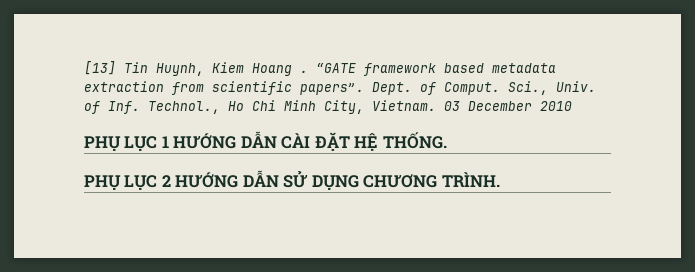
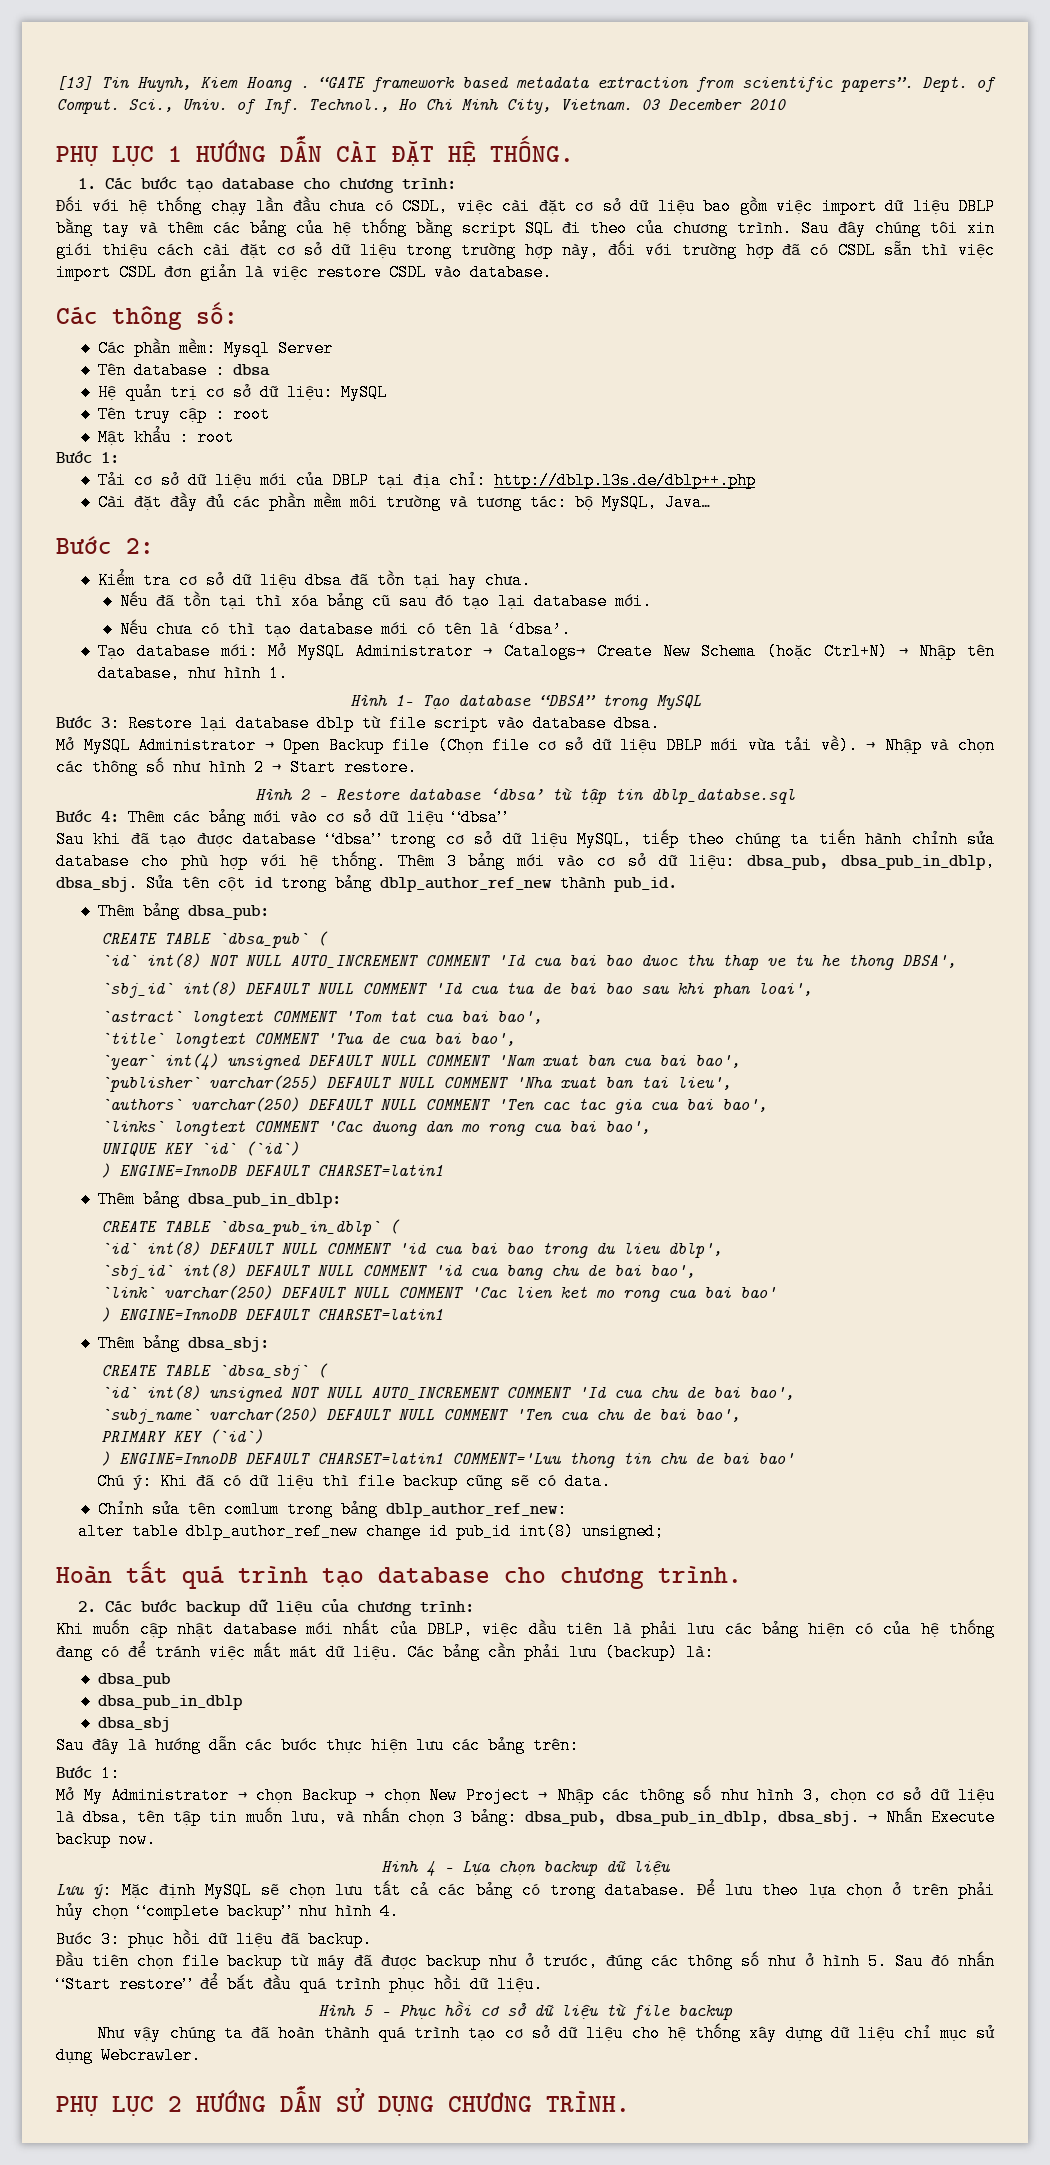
(447, 140) none -> [78,176,457,193] [56,196,996,215] [56,218,996,237] [56,240,995,259] [56,264,552,281] [56,302,238,330] [98,338,334,357] [98,362,271,379] [98,384,388,401] [98,406,271,423] [98,426,235,446] [56,450,119,463] [98,472,757,489] [98,492,711,511] [56,536,154,554] [98,569,532,589] [120,591,653,610] [120,619,572,638] [98,643,995,660] [98,665,289,682] [349,694,701,710] [56,715,660,732] [56,735,995,754] [56,757,417,776] [255,788,795,804] [56,809,506,826] [56,829,996,848] [56,851,996,870] [56,875,677,892] [98,903,270,920] [100,931,328,948] [100,953,956,970] [100,981,812,998] [100,1010,542,1026] [100,1032,515,1048] [100,1053,740,1071] [100,1075,731,1092] [100,1097,767,1114] [100,1120,650,1136] [100,1141,299,1156] [100,1163,443,1178] [98,1191,342,1208] [100,1219,400,1236] [100,1241,722,1258] [100,1263,695,1280] [100,1285,776,1302] [100,1307,443,1322] [98,1335,270,1352] [100,1363,328,1380] [100,1385,794,1402] [100,1407,740,1424] [100,1429,263,1444] [100,1451,794,1468] [97,1473,612,1490] [98,1501,568,1518] [78,1523,665,1540] [56,1561,742,1589] [78,1599,475,1616] [56,1619,996,1638] [56,1641,714,1661] [98,1673,171,1688] [98,1695,243,1710] [98,1717,171,1732] [56,1736,579,1754] [56,1765,120,1782] [56,1785,995,1804] [56,1807,996,1826] [56,1831,156,1848] [381,1860,670,1877] [56,1879,996,1899] [56,1903,399,1920] [56,1929,372,1948] [56,1951,995,1970] [56,1973,543,1993] [318,2001,733,2020] [97,2023,996,2042] [56,2047,201,2064] // 1. Các bước tạo database cho chương trình: // Đối với hệ thống chạy lần đầu chưa có CSDL, việc cài đặt cơ sở dữ liệu bao gồm việc import dữ liệu DBLP bằng tay và thêm các bảng của hệ thống bằng script SQL đi theo của chương trình. Sau đây chúng tôi xin giới thiệu cách cài đặt cơ sở dữ liệu trong trường hợp này, đối với trường hợp đã có CSDL sẵn thì việc import CSDL đơn giản là việc restore CSDL vào database. // Các thông số: // Các phần mềm: Mysql Server // Tên database : dbsa // Hệ quản trị cơ sở dữ liệu: MySQL // Tên truy cập : root // Mật khẩu : root // Bước 1: // Tải cơ sở dữ liệu mới của DBLP tại địa chỉ: http://dblp.l3s.de/dblp++.php // Cài đặt đầy đủ các phần mềm môi trường và tương tác: bộ MySQL, Java… // Bước 2: // Kiểm tra cơ sở dữ liệu dbsa đã tồn tại hay chưa. // Nếu đã tồn tại thì xóa bảng cũ sau đó tạo lại database mới. // Nếu chưa có thì tạo database mới có tên là ‘dbsa’. // Tạo database mới: Mở MySQL Administrator → Catalogs→ Create New Schema (hoặc Ctrl+N) → Nhập tên database, như hình 1. // Hình 1- Tạo database “DBSA” trong MySQL // Bước 3: Restore lại database dblp từ file script vào database dbsa. // Mở MySQL Administrator → Open Backup file (Chọn file cơ sở dữ liệu DBLP mới vừa tải về). → Nhập và chọn các thông số như hình 2 → Start restore. // Hình 2 – Restore database ‘dbsa’ từ tập tin dblp_databse.sql // Bước 4: Thêm các bảng mới vào cơ sở dữ liệu “dbsa” // Sau khi đã tạo được database “dbsa” trong cơ sở dữ liệu MySQL, tiếp theo chúng ta tiến hành chỉnh sửa database cho phù hợp với hệ thống. Thêm 3 bảng mới vào cơ sở dữ liệu: dbsa_pub, dbsa_pub_in_dblp, dbsa_sbj. Sửa tên cột id trong bảng dblp_author_ref_new thành pub_id. // Thêm bảng dbsa_pub: // CREATE TABLE `dbsa_pub` ( // `id` int(8) NOT NULL AUTO_INCREMENT COMMENT 'Id cua bai bao duoc thu thap ve tu he thong DBSA', // `sbj_id` int(8) DEFAULT NULL COMMENT 'Id cua tua de bai bao sau khi phan loai', // `astract` longtext COMMENT 'Tom tat cua bai bao', // `title` longtext COMMENT 'Tua de cua bai bao', // `year` int(4) unsigned DEFAULT NULL COMMENT 'Nam xuat ban cua bai bao', // `publisher` varchar(255) DEFAULT NULL COMMENT 'Nha xuat ban tai lieu', // `authors` varchar(250) DEFAULT NULL COMMENT 'Ten cac tac gia cua bai bao', // `links` longtext COMMENT 'Cac duong dan mo rong cua bai bao', // UNIQUE KEY `id` (`id`) // ) ENGINE=InnoDB DEFAULT CHARSET=latin1 // Thêm bảng dbsa_pub_in_dblp: // CREATE TABLE `dbsa_pub_in_dblp` ( // `id` int(8) DEFAULT NULL COMMENT 'id cua bai bao trong du lieu dblp', // `sbj_id` int(8) DEFAULT NULL COMMENT 'id cua bang chu de bai bao', // `link` varchar(250) DEFAULT NULL COMMENT 'Cac lien ket mo rong cua bai bao' // ) ENGINE=InnoDB DEFAULT CHARSET=latin1 // Thêm bảng dbsa_sbj: // CREATE TABLE `dbsa_sbj` ( // `id` int(8) unsigned NOT NULL AUTO_INCREMENT COMMENT 'Id cua chu de bai bao', // `subj_name` varchar(250) DEFAULT NULL COMMENT 'Ten cua chu de bai bao', // PRIMARY KEY (`id`) // ) ENGINE=InnoDB DEFAULT CHARSET=latin1 COMMENT='Luu thong tin chu de bai bao' // Chú ý: Khi đã có dữ liệu thì file backup cũng sẽ có data. // Chỉnh sửa tên comlum trong bảng dblp_author_ref_new: // alter table dblp_author_ref_new change id pub_id int(8) unsigned; // Hoàn tất quá trình tạo database cho chương trình. // 2. Các bước backup dữ liệu của chương trình: // Khi muốn cập nhật database mới nhất của DBLP, việc dầu tiên là phải lưu các bảng hiện có của hệ thống đang có để tránh việc mất mát dữ liệu. Các bảng cần phải lưu (backup) là: // dbsa_pub // dbsa_pub_in_dblp // dbsa_sbj // Sau đây là hướng dẫn các bước thực hiện lưu các bảng trên: // Bước 1: // Mở My Administrator → chọn Backup → chọn New Project → Nhập các thông số như hình 3, chọn cơ sở dữ liệu là dbsa, tên tập tin muốn lưu, và nhấn chọn 3 bảng: dbsa_pub, dbsa_pub_in_dblp, dbsa_sbj. → Nhấn Execute backup now. // Hinh 4 – Lựa chọn backup dữ liệu // Lưu ý: Mặc định MySQL sẽ chọn lưu tất cả các bảng có trong database. Để lưu theo lựa chọn ở trên phải hủy chọn “complete backup” như hình 4. // Bước 3: phục hồi dữ liệu đã backup. // Đầu tiên chọn file backup từ máy đã được backup như ở trước, đúng các thông số như ở hình 5. Sau đó nhấn “Start restore” để bắt đầu quá trình phục hồi dữ liệu. // Hình 5 – Phục hồi cơ sở dữ liệu từ file backup // Như vậy chúng ta đã hoàn thành quá trình tạo cơ sở dữ liệu cho hệ thống xây dựng dữ liệu chỉ mục sử dụng Webcrawler.

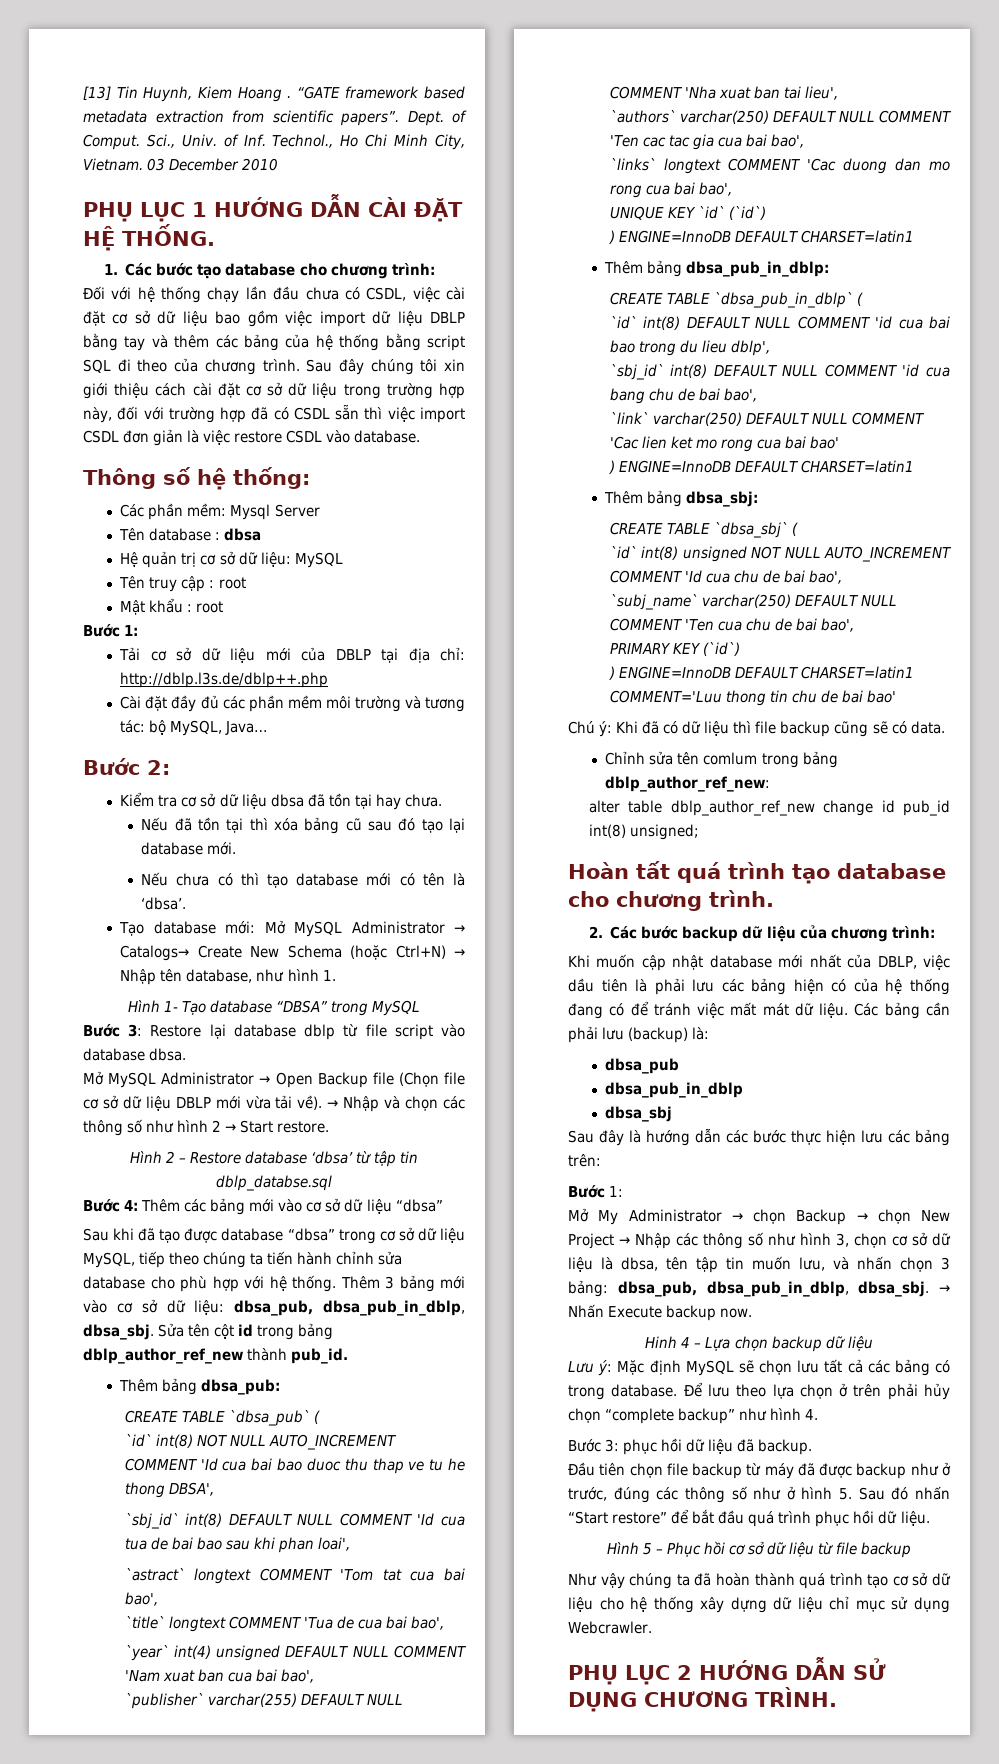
[56,302,238,330] Các thông số: -> [83,467,310,490] Thông số hệ thống:

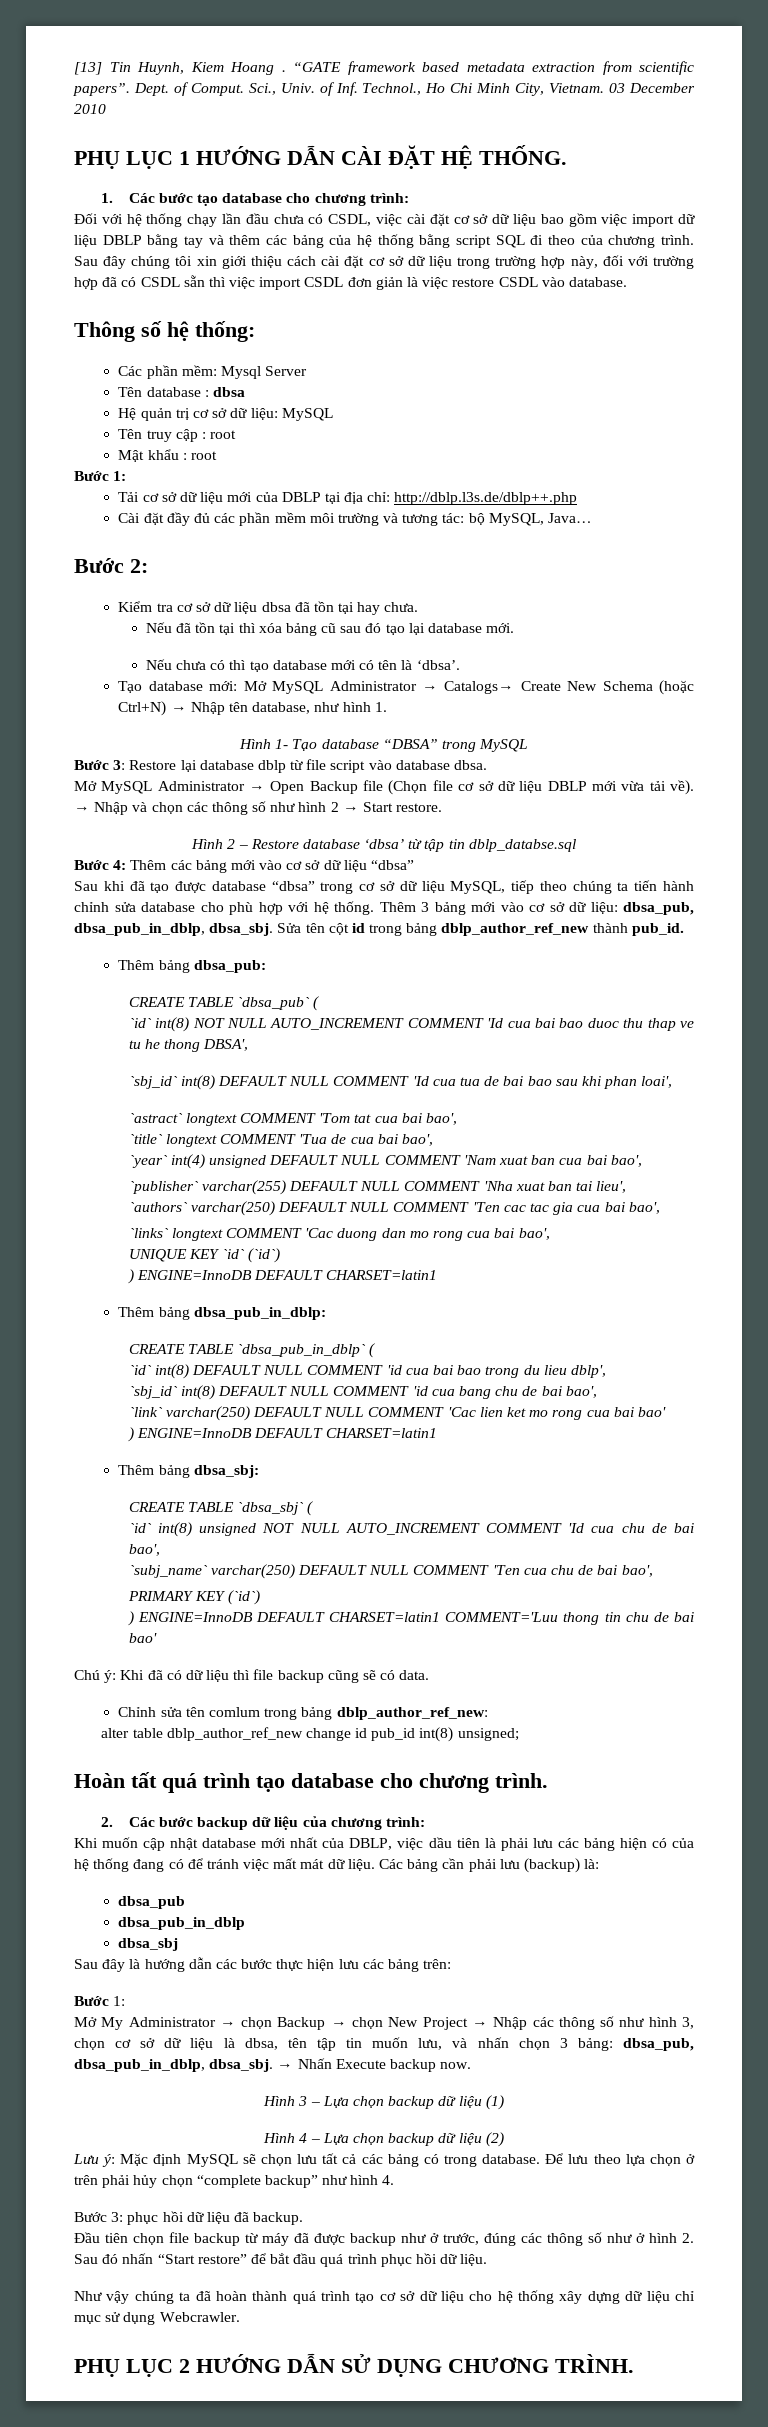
[645,1336,678,1348] Hinh -> [263,2095,504,2110] [263,2133,296,2143] Hình 3 – Lựa chọn backup dữ liệu (1) // Hình
(873, 1343) none -> [485,2132,504,2147] (2)
[839,1488,853,1500] 5. -> [682,2233,694,2243] 2.
[606,1541,912,1558] // Hình 5 – Phục hồi cơ sở dữ liệu từ file backup -> (488, 2260) none

